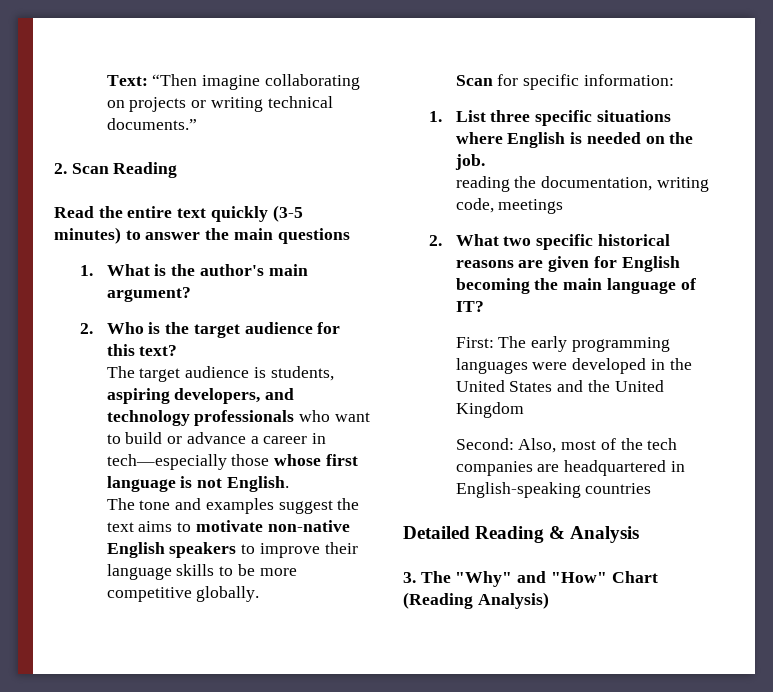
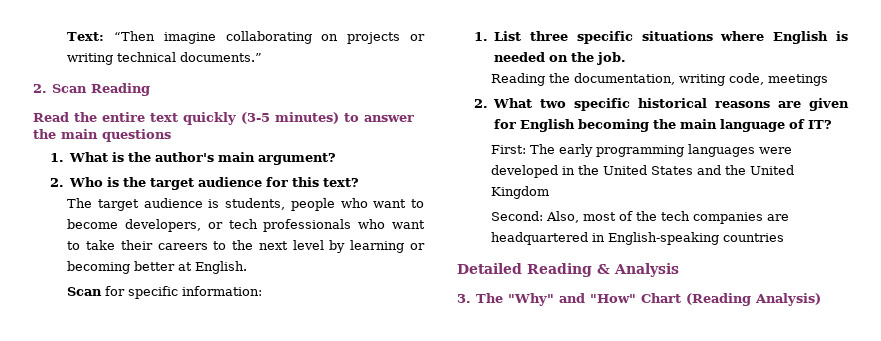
[106,388,295,404] [106,410,370,426] [106,432,326,444] [106,454,358,470] [106,476,289,492] [106,498,360,514] [106,520,350,532] [106,542,358,558] [106,564,297,580] [106,586,260,602] aspiring developers, and technology professionals who want to build or advance a career in tech—especially those whose first language is not English. // The tone and examples suggest the text aims to motivate non-native English speakers to improve their language skills to be more competitive globally. -> [290,198,425,211] [67,219,425,232] [67,240,426,253] [67,261,248,274] people who want to become developers, or tech professionals who want to take their careers to the next level by learning or becoming better at English.
[455,176,510,192] reading -> [491,73,546,86] Reading

